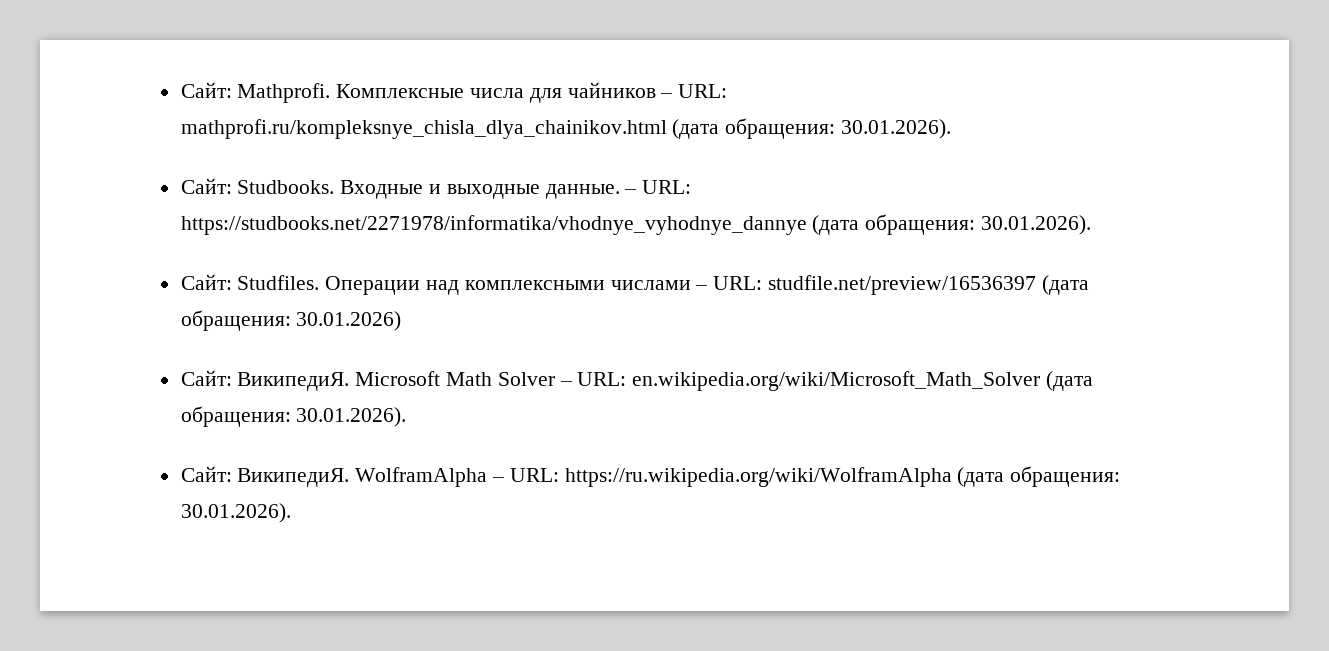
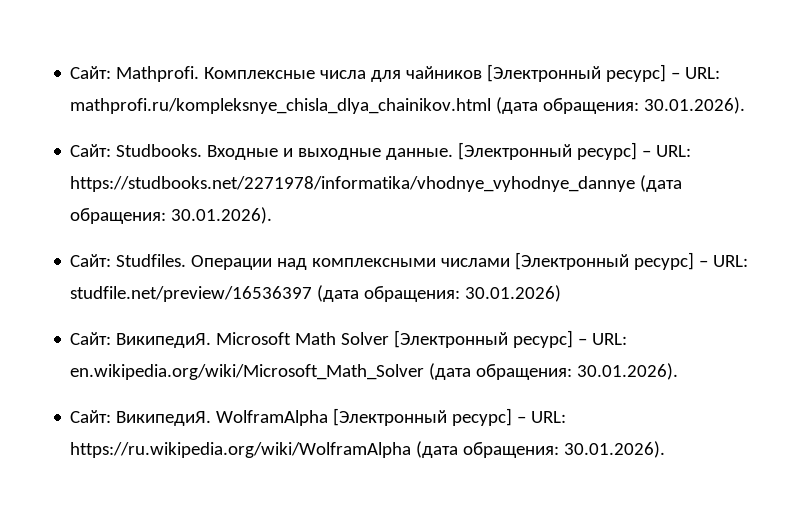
(656, 90) none -> [487,64,667,82] [Электронный ресурс]
(620, 191) none -> [458,142,638,160] [Электронный ресурс]
(691, 285) none -> [515,252,695,270] [Электронный ресурс]
(555, 379) none -> [394,330,574,348] [Электронный ресурс]
(488, 477) none -> [333,408,513,426] [Электронный ресурс]

